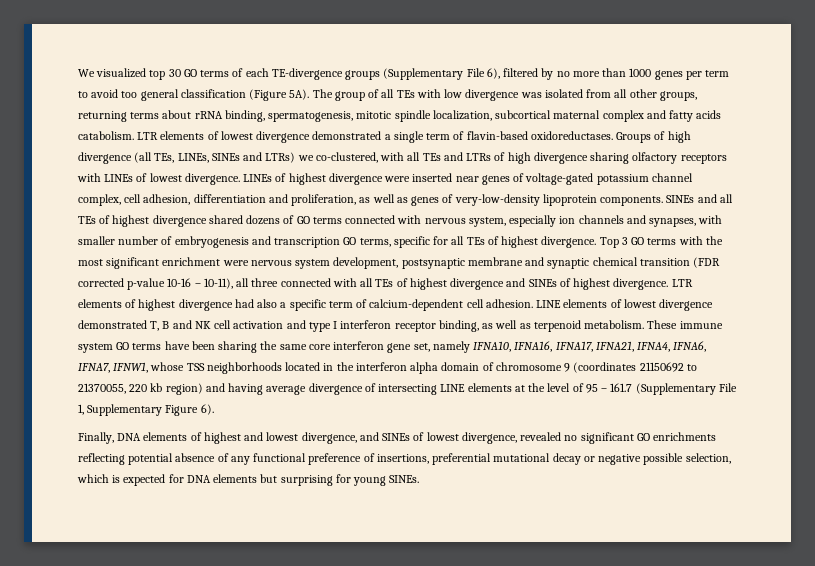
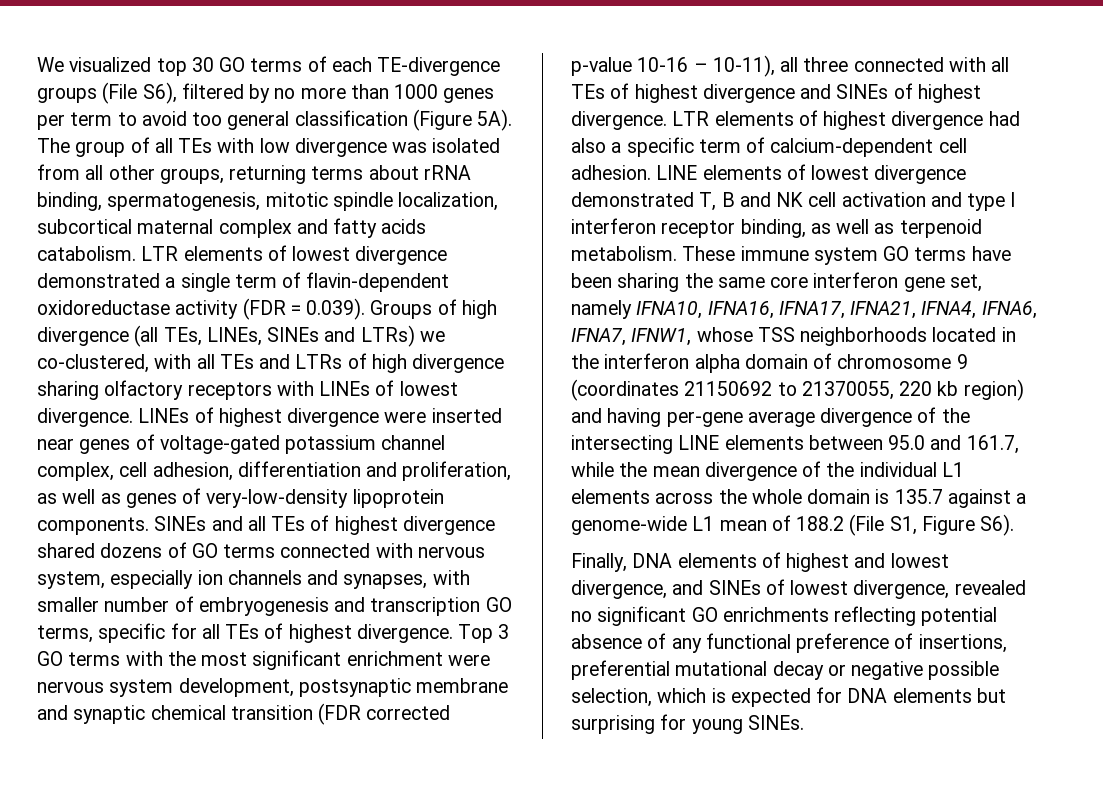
[383,68,500,80] (Supplementary File 6), -> [102,82,177,104] (File S6),
[466,131,613,140] flavin-based oxidoreductases. -> [306,272,450,292] [37,298,366,320] flavin-dependent oxidoreductase activity (FDR = 0.039).
(264, 389) none -> [666,411,743,427] per-gene
(376, 387) none -> [941,408,970,423] the
[514,383,737,395] [78,404,214,416] at the level of 95 – 161.7 (Supplementary File 1, Supplementary Figure 6). -> [808,435,1019,454] [571,461,964,481] [571,489,1027,508] [571,514,1015,536] between 95.0 and 161.7, while the mean divergence of the individual L1 elements across the whole domain is 135.7 against a genome-wide L1 mean of 188.2 (File S1, Figure S6).

